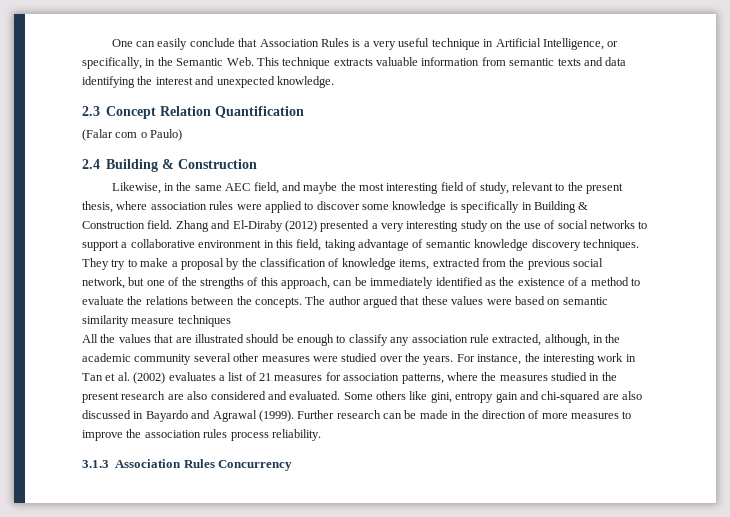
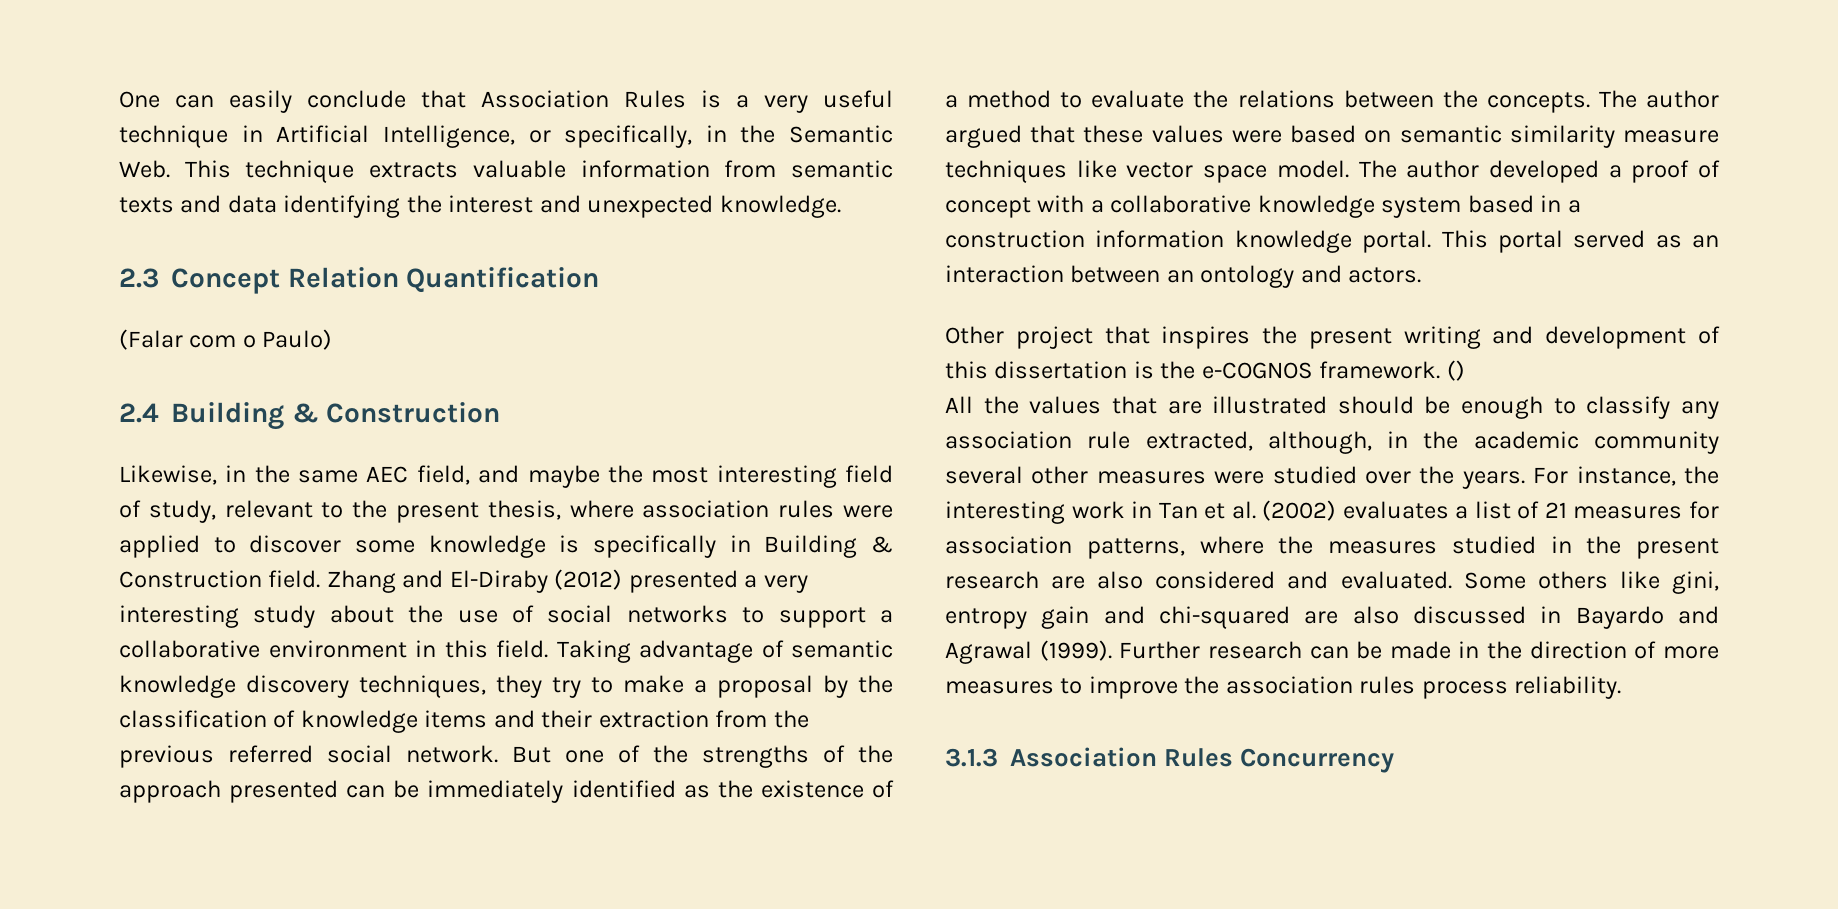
[490,223,504,229] on -> [329,605,394,623] about
[296,239,356,251] field, taking -> [496,640,631,663] field. Taking
[582,239,639,251] [82,258,109,270] techniques. They -> [359,675,542,698] techniques, they
[399,258,603,270] [82,277,145,289] items, extracted from the previous social network, but -> [424,710,809,728] [119,745,551,768] items and their extraction from the previous referred social network. But
[260,277,330,289] this approach, -> [858,745,893,763] [119,780,339,803] the approach presented
(231, 321) none -> [1076,160,1720,183] [945,195,1581,218] [945,230,1719,253] [945,265,1422,288] [945,326,1720,349] [945,360,1465,381] like vector space model. The author developed a proof of concept with a collaborative knowledge system based in a construction information knowledge portal. This portal served as an interaction between an ontology and actors. // Other project that inspires the present writing and development of this dissertation is the e-COGNOS framework. ()

